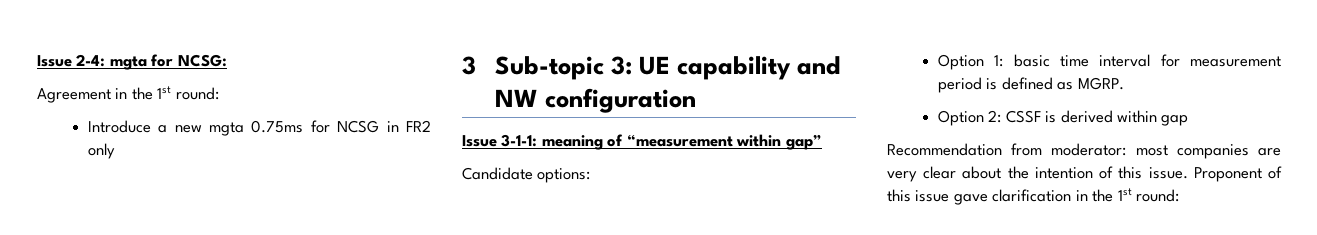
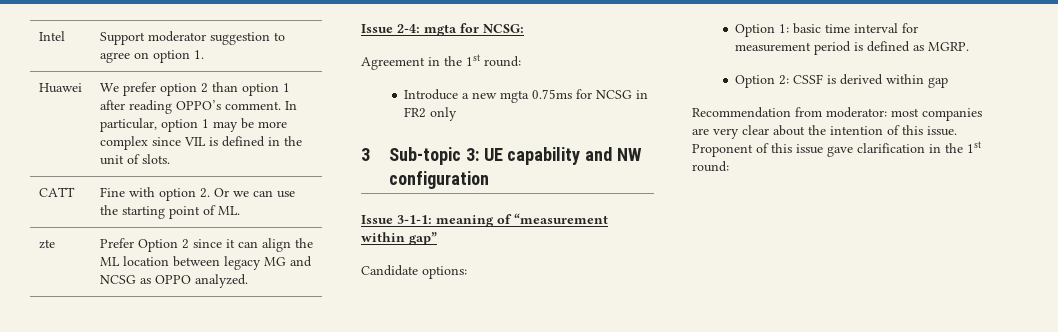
(37, 61) none -> [38,31,65,41] [99,31,285,45] [99,50,204,63] [38,83,82,93] [99,82,290,96] [99,100,297,114] [99,118,287,132] [99,136,302,150] [99,154,170,165] [38,187,75,197] [99,187,295,201] [99,205,240,219] [38,239,55,249] [99,238,313,252] [99,256,312,270] [99,274,248,288] Intel | Support moderator suggestion to agree on option 1. // Huawei | We prefer option 2 than option 1 after reading OPPO’s comment. In particular, option 1 may be more complex since VIL is defined in the unit of slots. // CATT | Fine with option 2. Or we can use the starting point of ML. // zte | Prefer Option 2 since it can align the ML location between legacy MG and NCSG as OPPO analyzed. //

